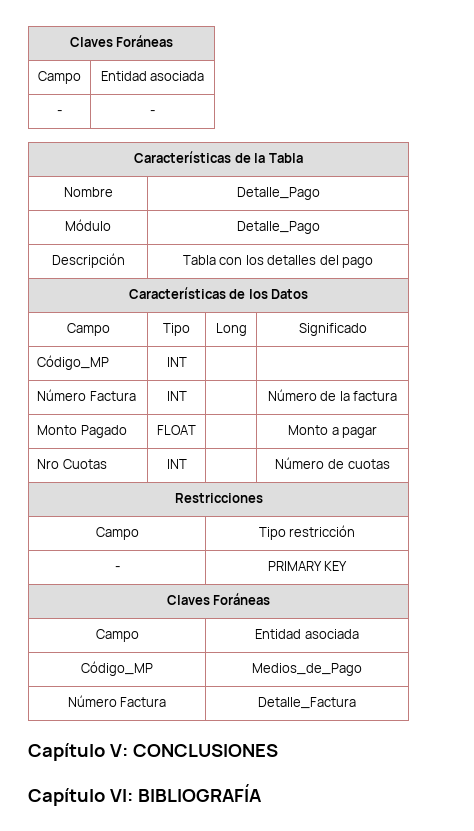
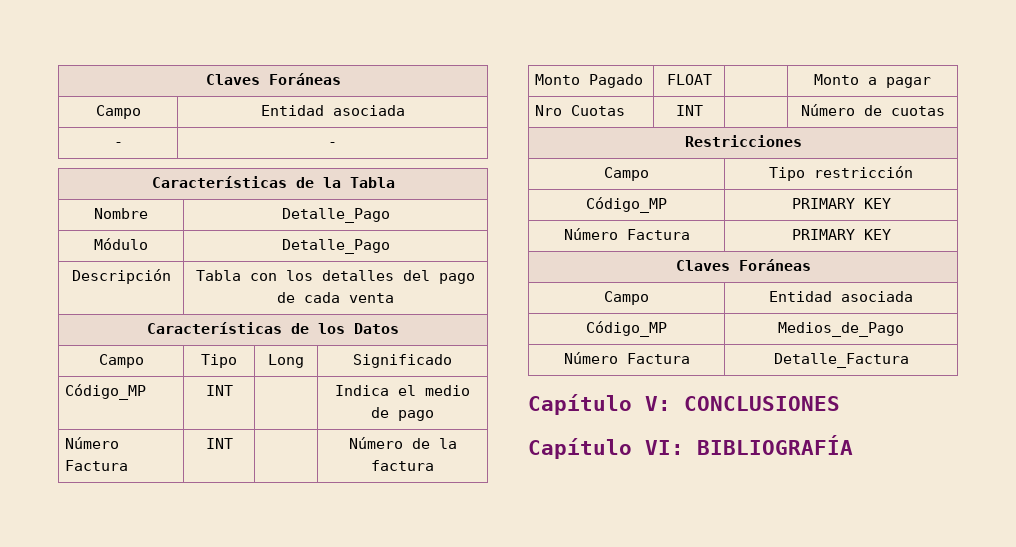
(374, 262) none -> [277,292,394,303] de cada venta
(187, 362) none -> [335,385,470,396] [371,407,434,421] Indica el medio de pago
[114,566,120,571] - -> [586,197,667,213] [791,198,891,209] [563,228,690,240] Código_MP | PRIMARY KEY // Número Factura

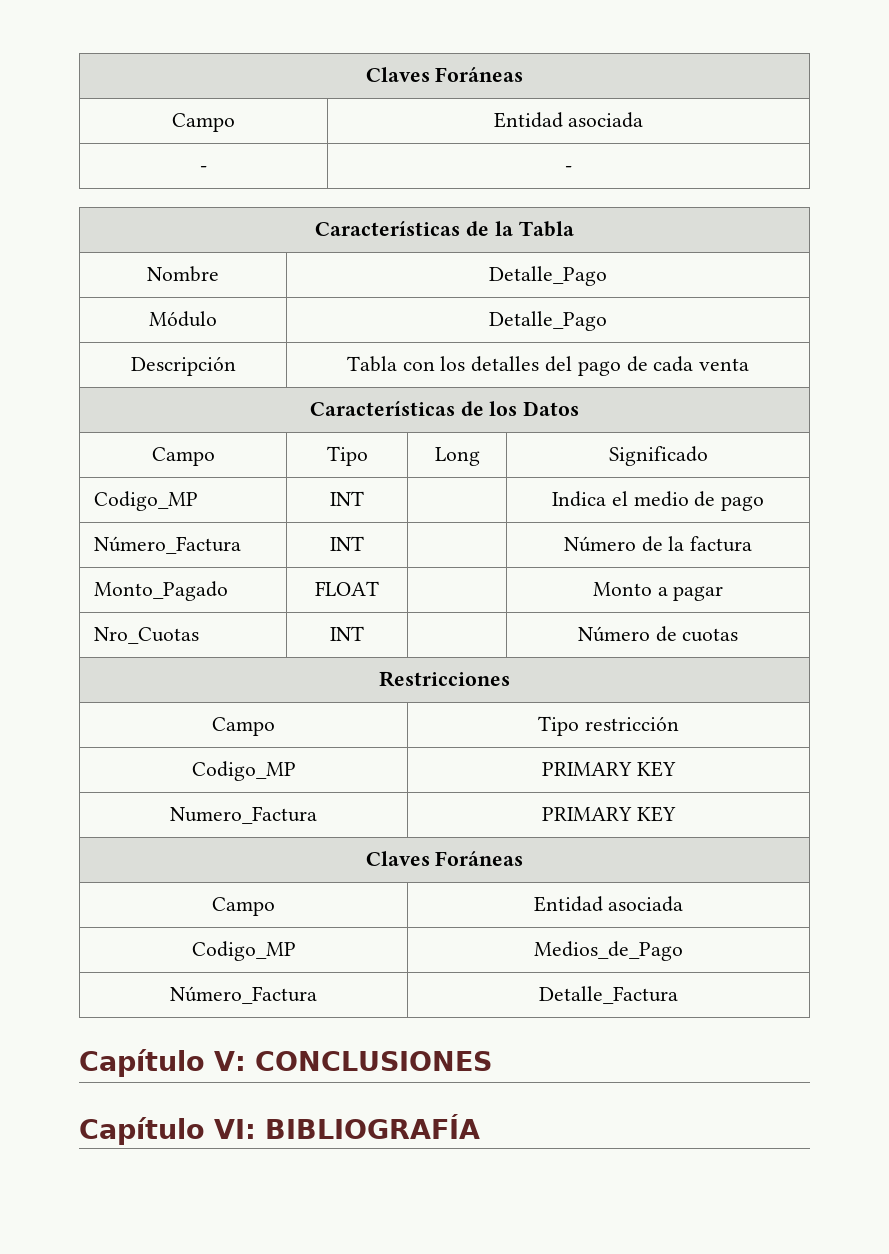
[65,384,147,400] Código_MP -> [93,491,198,511] Codigo_MP
[65,437,120,449] [65,460,129,471] Número Factura -> [93,536,241,554] Número_Factura
[535,74,644,88] Monto Pagado -> [93,581,228,601] Monto_Pagado
[535,105,626,116] Nro Cuotas -> [93,627,199,644] Nro_Cuotas
[586,197,667,213] [791,198,891,209] [563,228,690,240] Código_MP | PRIMARY KEY // Número Factura -> [191,761,296,781] [542,761,676,777] [170,806,317,824] Codigo_MP | PRIMARY KEY // Numero_Factura
[586,321,667,337] Código_MP -> [191,941,296,961] Codigo_MP
[563,352,690,364] Número Factura -> [170,986,317,1004] Número_Factura

